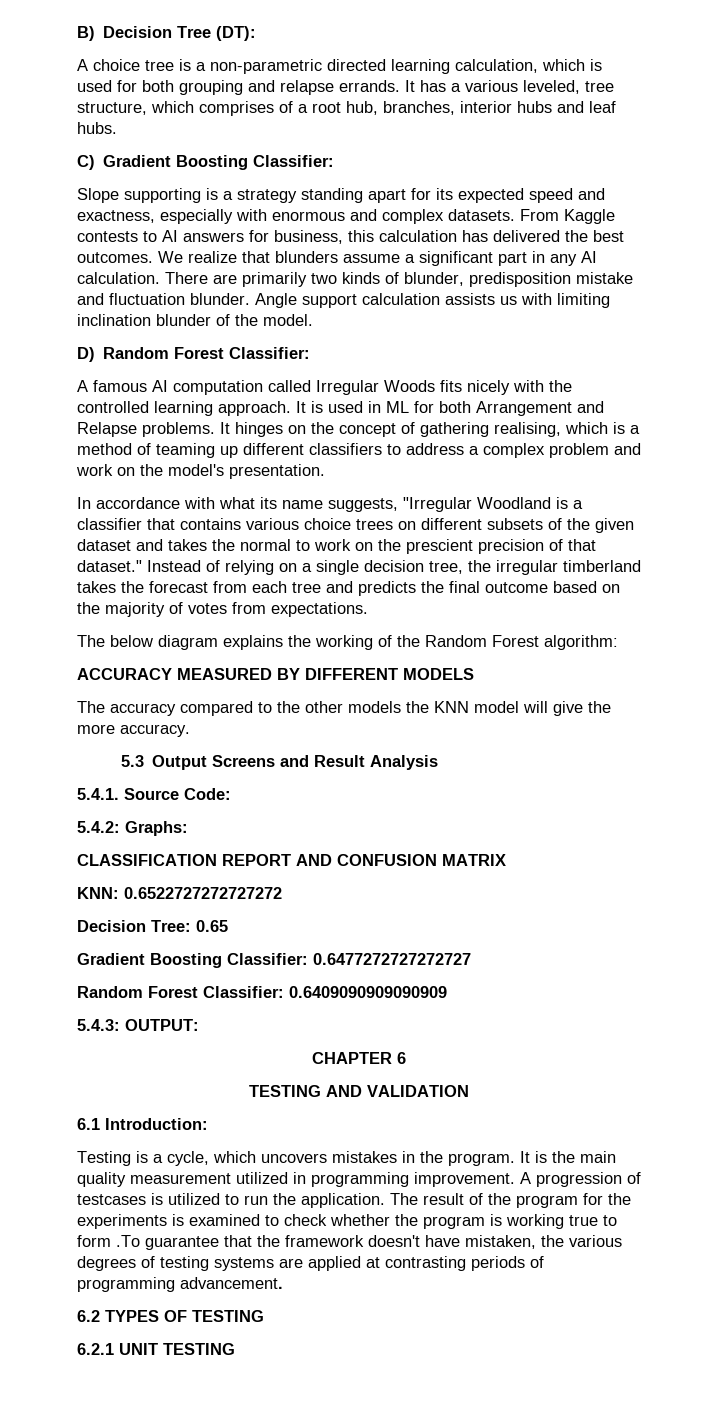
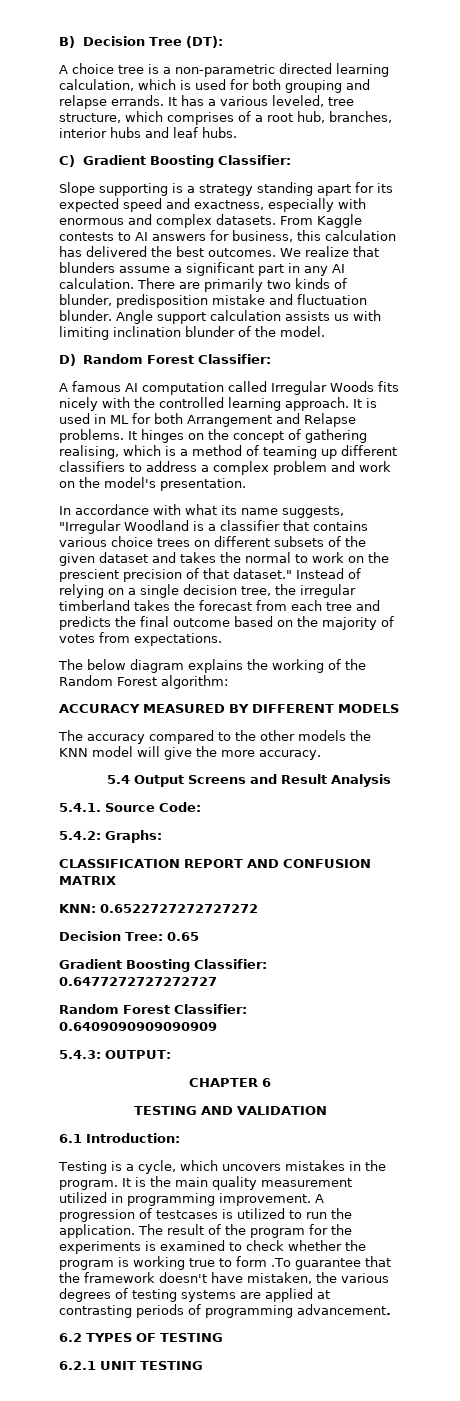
[120,755,144,767] 5.3 -> [106,775,130,784] 5.4

